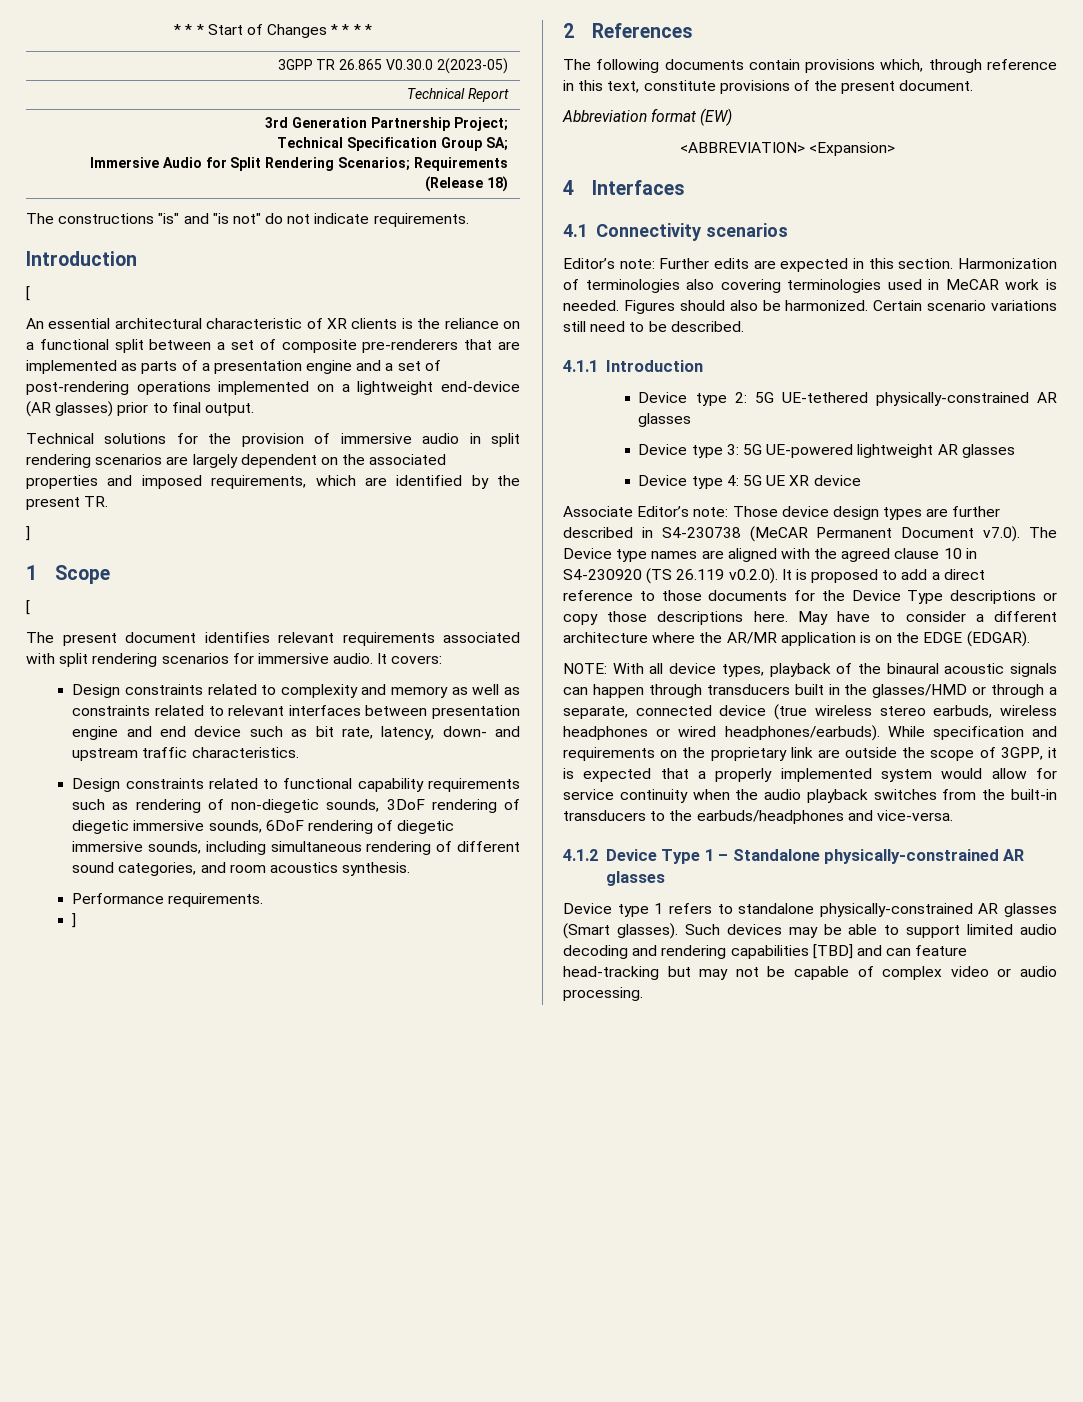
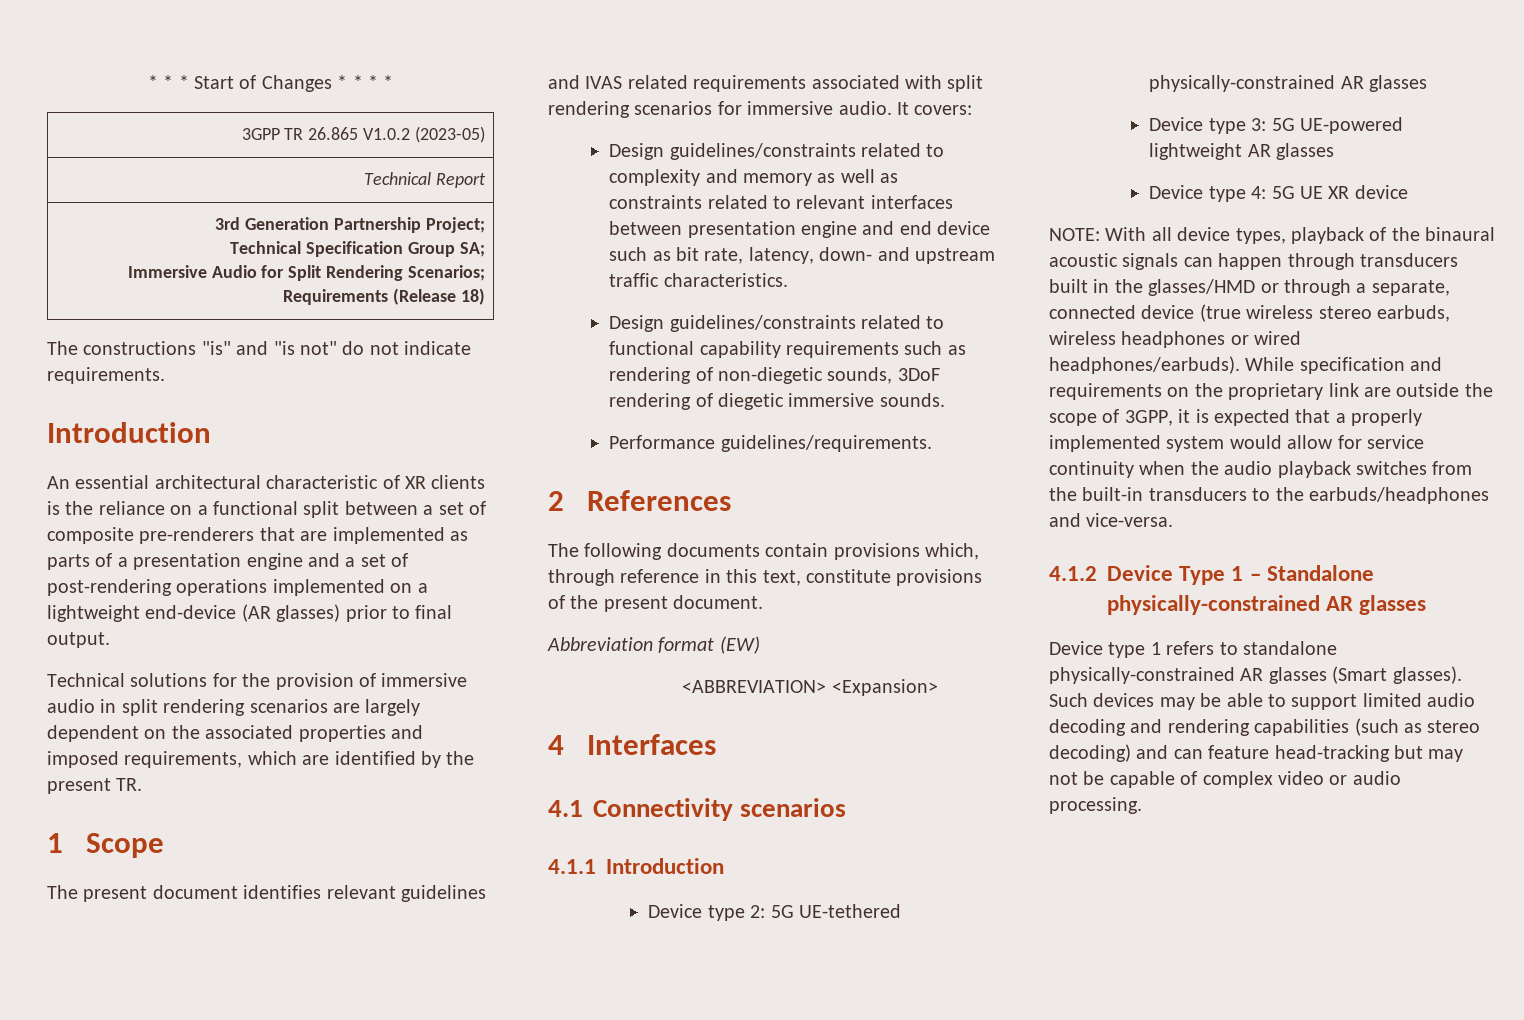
[386,58,508,74] V0.30.0 2(2023-05) -> [363,126,485,143] V1.0.2 (2023-05)
[26,286,30,301] // [ -> (211, 432) none
[26,526,30,541] // ] -> (143, 784) none
[26,600,30,615] // [ -> (165, 845) none
(334, 637) none -> [401,885,486,902] [548,75,688,89] guidelines and IVAS related
[124,684,203,695] constraints -> [669,143,856,160] guidelines/constraints
[125,778,204,789] constraints -> [669,315,856,332] guidelines/constraints
[208,820,455,834] [72,841,520,855] [72,862,411,876] sounds, 6DoF rendering of diegetic immersive sounds, including simultaneous rendering of different sound categories, and room acoustics synthesis. -> [879,393,945,407] sounds.
[168,893,264,907] [72,913,77,928] requirements. // ] -> [720,435,932,452] guidelines/requirements.
[563,258,1057,272] [563,279,1057,293] [563,300,1057,314] [563,321,744,332] // Editor’s note: Further edits are expected in this section. Harmonization of terminologies also covering terminologies used in MeCAR work is needed. Figures should also be harmonized. Certain scenario variations still need to be described. -> (847, 807) none
[563,506,1001,520] [563,526,1057,542] [563,548,977,562] [563,568,985,584] [563,590,1057,604] [563,611,1057,625] [563,631,1030,647] // Associate Editor’s note: Those device design types are further described in S4-230738 (MeCAR Permanent Document v7.0). The Device type names are aligned with the agreed clause 10 in S4-230920 (TS 26.119 v0.2.0). It is proposed to add a direct reference to those documents for the Device Type descriptions or copy those descriptions here. May have to consider a different architecture where the AR/MR application is on the EDGE (EDGAR). -> (1408, 192) none
[812,944,853,959] [TBD] -> [1354,718,1481,736] [1049,744,1131,762] (such as stereo decoding)

